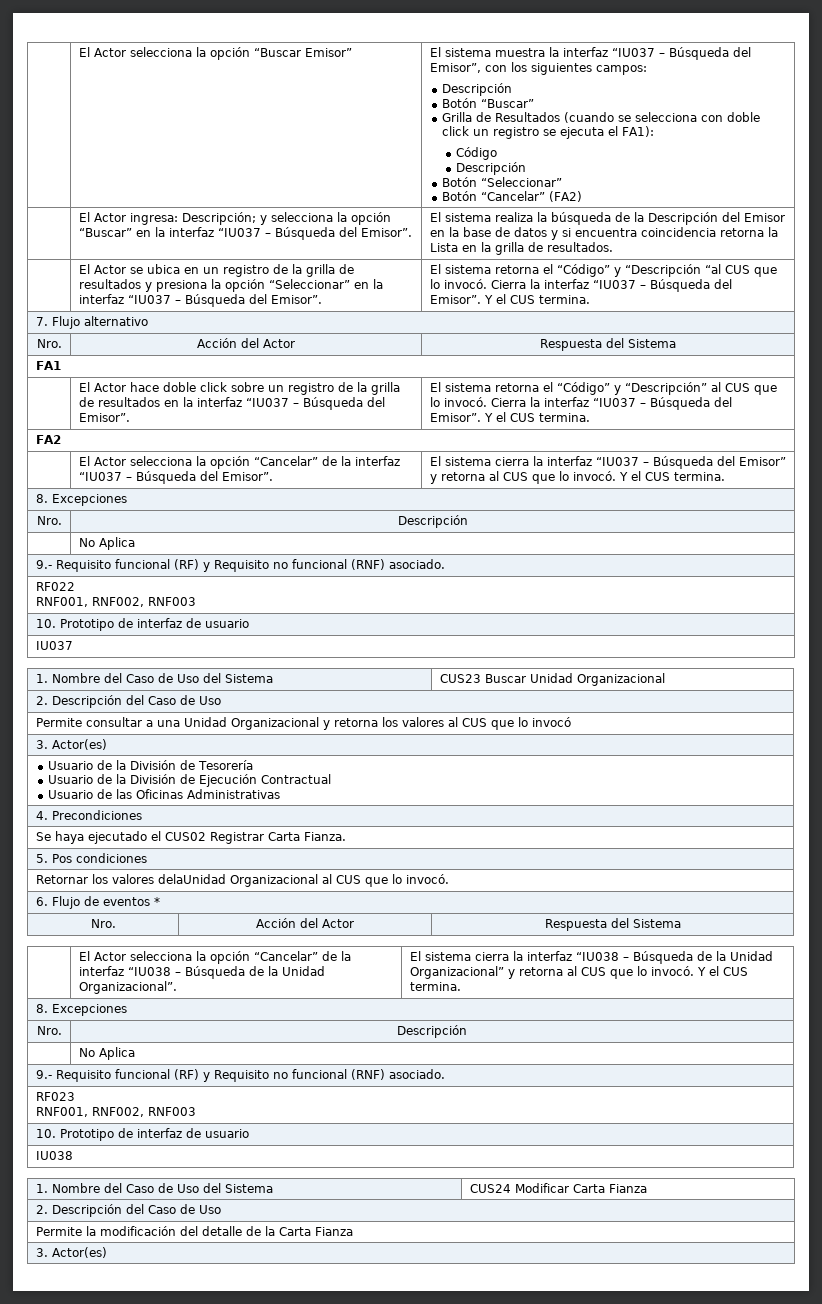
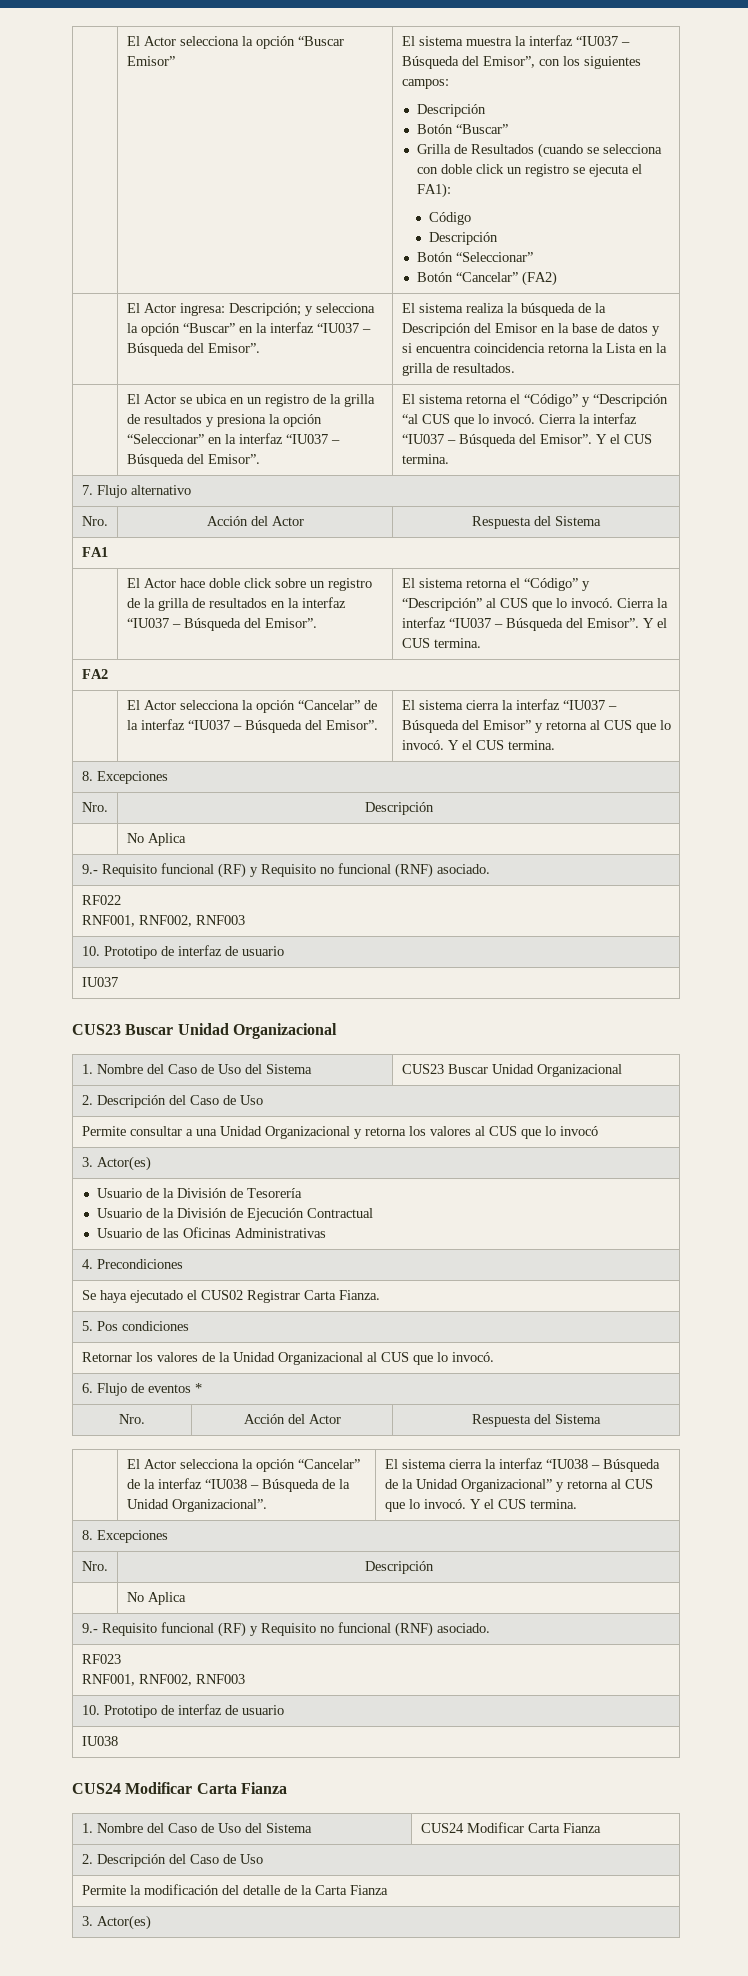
(73, 645) none -> [72,1023,337,1039] // CUS23 Buscar Unidad Organizacional
[157,874,226,884] delaUnidad -> [201,1352,275,1362] de la Unidad
(73, 1155) none -> [72,1782,287,1794] // CUS24 Modificar Carta Fianza

